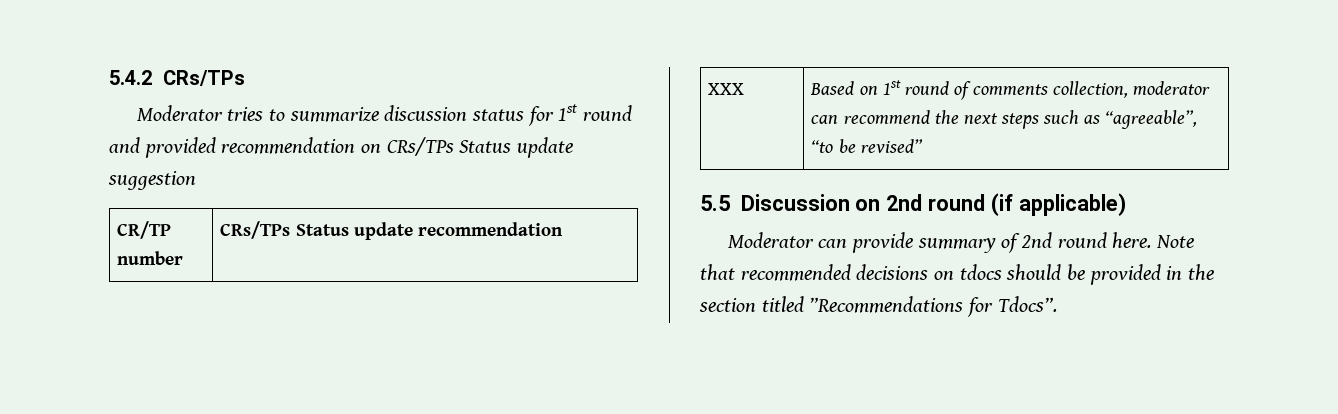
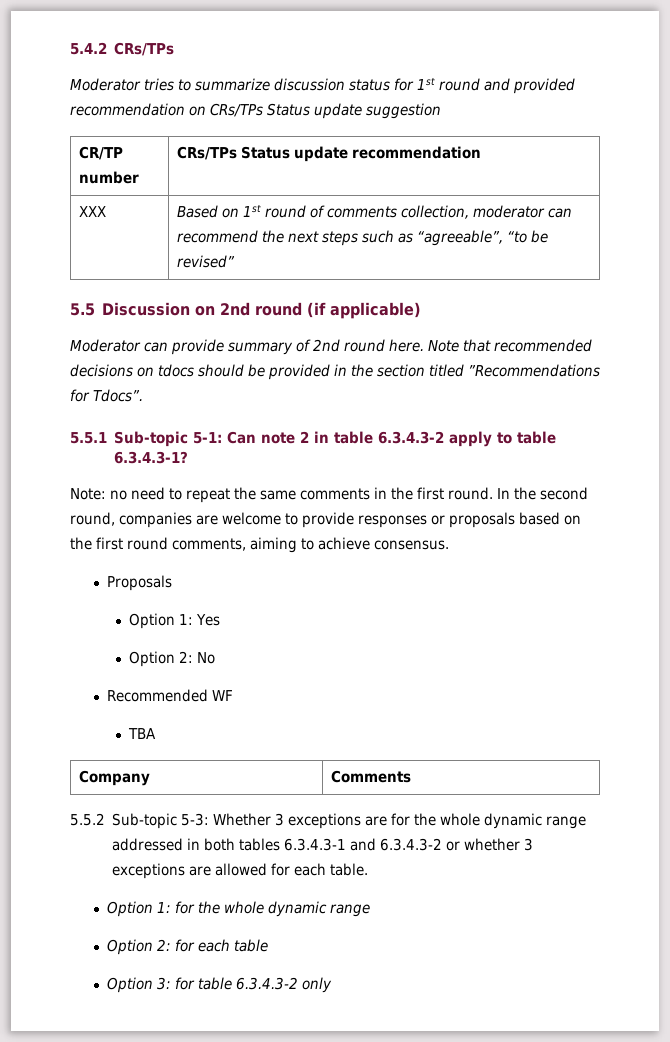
(1057, 304) none -> [70,431,557,447] [114,451,189,464] [70,487,588,503] [70,512,581,528] [70,537,449,553] [107,575,173,591] [128,613,220,629] [128,651,215,667] [107,689,234,702] [127,728,156,739] [79,770,151,786] [331,770,412,783] [70,813,587,829] [112,838,534,851] [112,863,369,879] [107,901,371,917] [107,939,269,955] [107,977,333,993] // 5.5.1 Sub-topic 5-1: Can note 2 in table 6.3.4.3-2 apply to table 6.3.4.3-1? // Note: no need to repeat the same comments in the first round. In the second round, companies are welcome to provide responses or proposals based on the first round comments, aiming to achieve consensus. // Proposals // Option 1: Yes // Option 2: No // Recommended WF // TBA // Company | Comments // 5.5.2 Sub-topic 5-3: Whether 3 exceptions are for the whole dynamic range addressed in both tables 6.3.4.3-1 and 6.3.4.3-2 or whether 3 exceptions are allowed for each table. // Option 1: for the whole dynamic range // Option 2: for each table // Option 3: for table 6.3.4.3-2 only

